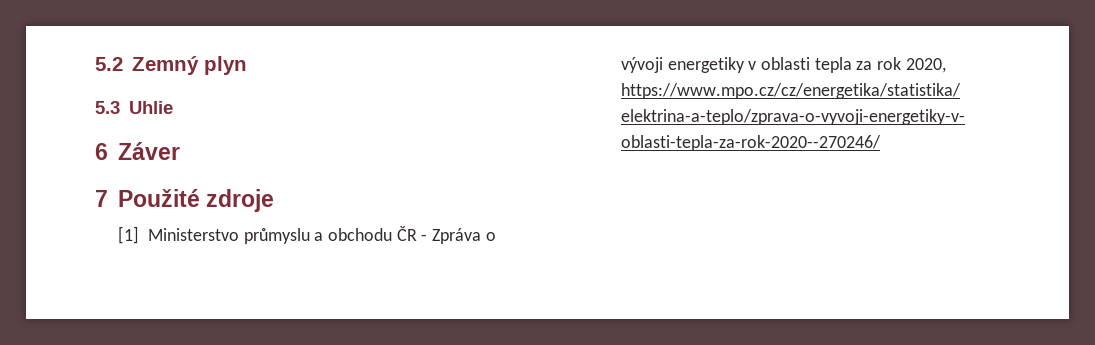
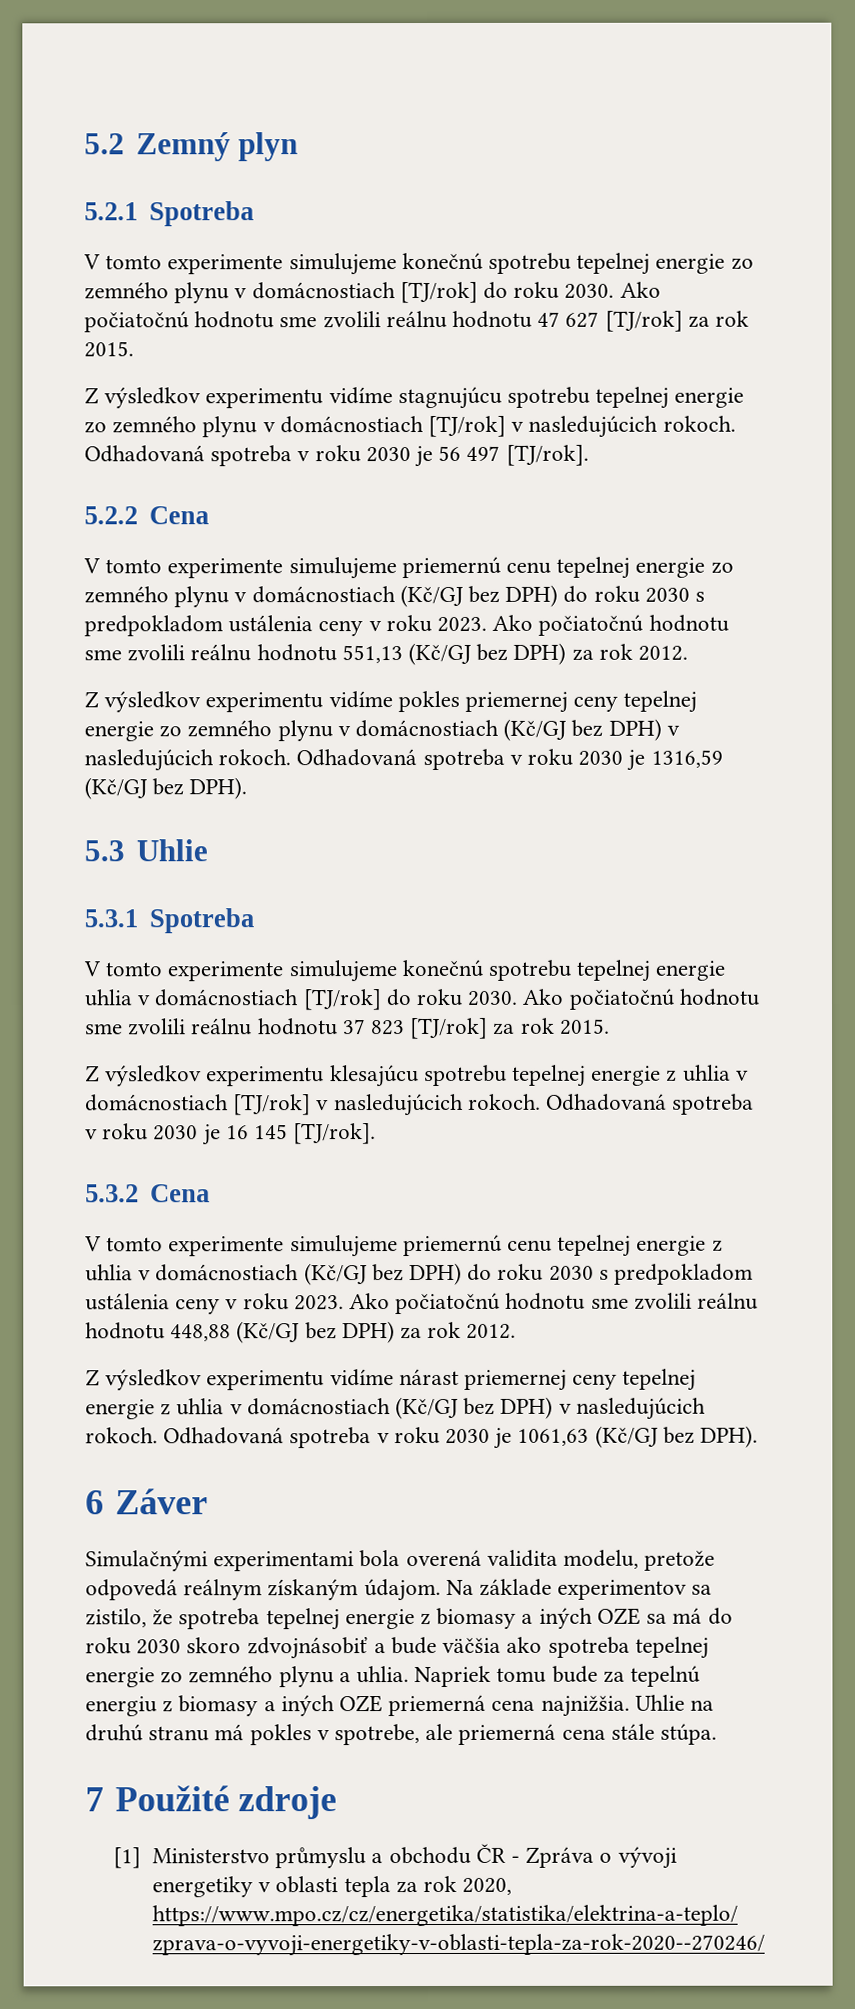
[95,101,173,114] [95,142,181,160] 5.3 Uhlie // 6 Záver -> [84,201,254,227] [83,252,754,276] [84,281,661,304] [84,310,750,333] [84,341,134,358] [84,386,745,410] [84,415,736,438] [84,444,589,468] [84,506,209,525] [83,556,734,580] [84,584,706,608] [84,614,729,637] [84,642,689,666] [84,690,698,713] [84,718,680,742] [84,748,723,772] [84,777,248,800] [84,839,208,862] [84,908,254,934] [83,959,726,983] [84,988,760,1011] [85,1017,610,1040] [85,1064,749,1088] [85,1093,755,1117] [85,1123,377,1146] [85,1184,210,1203] [84,1234,723,1258] [85,1262,754,1286] [85,1292,759,1315] [85,1321,517,1344] [85,1368,697,1391] [85,1396,706,1420] [85,1425,759,1449] [85,1488,208,1515] [85,1549,716,1572] [85,1578,713,1602] [85,1607,733,1631] [85,1636,709,1660] [85,1665,701,1688] [85,1694,715,1717] [85,1723,718,1746] 5.2.1 Spotreba // V tomto experimente simulujeme konečnú spotrebu tepelnej energie zo zemného plynu v domácnostiach [TJ/rok] do roku 2030. Ako počiatočnú hodnotu sme zvolili reálnu hodnotu 47 627 [TJ/rok] za rok 2015. // Z výsledkov experimentu vidíme stagnujúcu spotrebu tepelnej energie zo zemného plynu v domácnostiach [TJ/rok] v nasledujúcich rokoch. Odhadovaná spotreba v roku 2030 je 56 497 [TJ/rok]. // 5.2.2 Cena // V tomto experimente simulujeme priemernú cenu tepelnej energie zo zemného plynu v domácnostiach (Kč/GJ bez DPH) do roku 2030 s predpokladom ustálenia ceny v roku 2023. Ako počiatočnú hodnotu sme zvolili reálnu hodnotu 551,13 (Kč/GJ bez DPH) za rok 2012. // Z výsledkov experimentu vidíme pokles priemernej ceny tepelnej energie zo zemného plynu v domácnostiach (Kč/GJ bez DPH) v nasledujúcich rokoch. Odhadovaná spotreba v roku 2030 je 1316,59 (Kč/GJ bez DPH). // 5.3 Uhlie // 5.3.1 Spotreba // V tomto experimente simulujeme konečnú spotrebu tepelnej energie uhlia v domácnostiach [TJ/rok] do roku 2030. Ako počiatočnú hodnotu sme zvolili reálnu hodnotu 37 823 [TJ/rok] za rok 2015. // Z výsledkov experimentu klesajúcu spotrebu tepelnej energie z uhlia v domácnostiach [TJ/rok] v nasledujúcich rokoch. Odhadovaná spotreba v roku 2030 je 16 145 [TJ/rok]. // 5.3.2 Cena // V tomto experimente simulujeme priemernú cenu tepelnej energie z uhlia v domácnostiach (Kč/GJ bez DPH) do roku 2030 s predpokladom ustálenia ceny v roku 2023. Ako počiatočnú hodnotu sme zvolili reálnu hodnotu 448,88 (Kč/GJ bez DPH) za rok 2012. // Z výsledkov experimentu vidíme nárast priemernej ceny tepelnej energie z uhlia v domácnostiach (Kč/GJ bez DPH) v nasledujúcich rokoch. Odhadovaná spotreba v roku 2030 je 1061,63 (Kč/GJ bez DPH). // 6 Záver // Simulačnými experimentami bola overená validita modelu, pretože odpovedá reálnym získaným údajom. Na základe experimentov sa zistilo, že spotreba tepelnej energie z biomasy a iných OZE sa má do roku 2030 skoro zdvojnásobiť a bude väčšia ako spotreba tepelnej energie zo zemného plynu a uhlia. Napriek tomu bude za tepelnú energiu z biomasy a iných OZE priemerná cena najnižšia. Uhlie na druhú stranu má pokles v spotrebe, ale priemerná cena stále stúpa.

